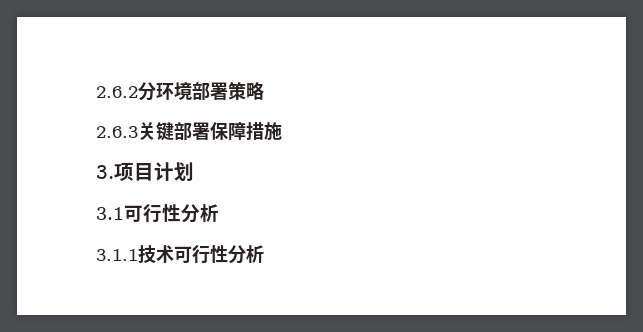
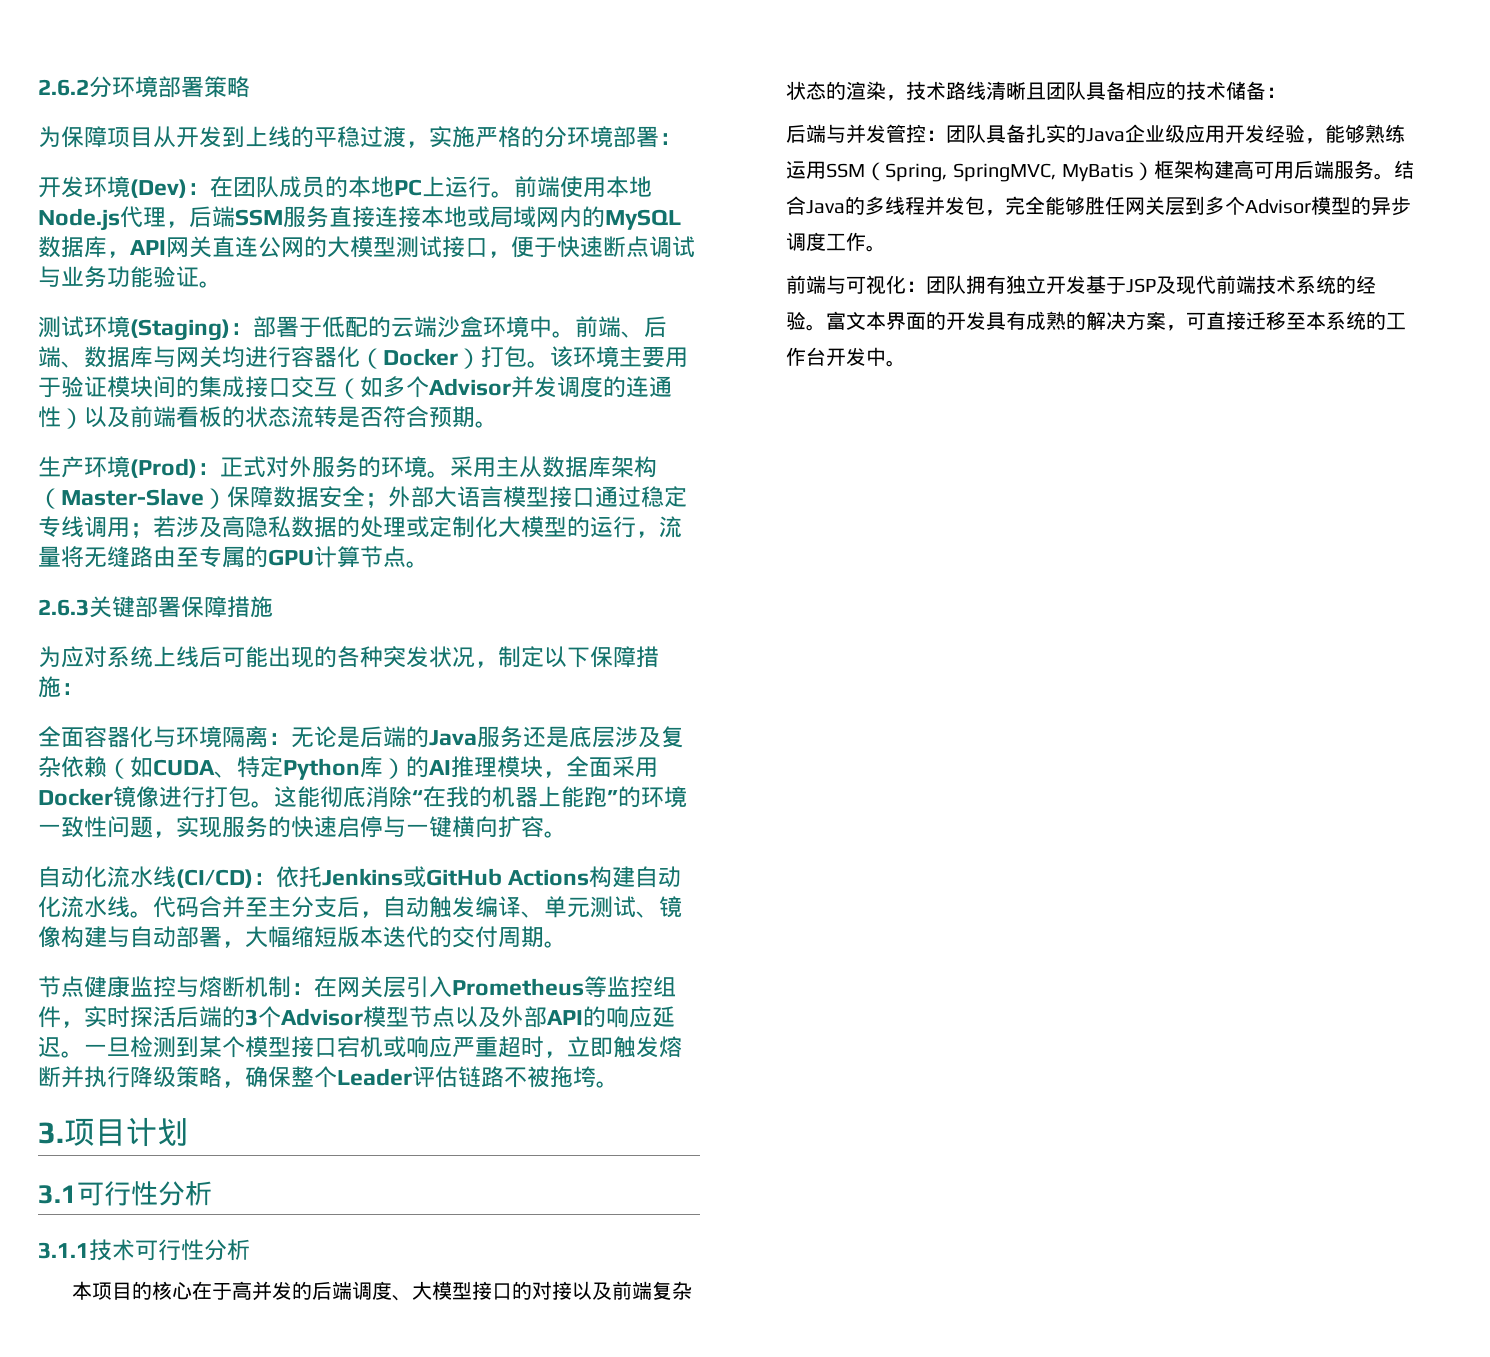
(264, 91) none -> [38,126,682,148] [38,176,652,198] [38,206,681,231] [38,236,695,258] [38,266,222,288] [38,316,667,341] [38,346,688,369] [38,376,672,399] [38,406,498,429] [38,456,657,478] [38,486,687,509] [38,516,682,538] [38,546,429,568] // 为保障项目从开发到上线的平稳过渡，实施严格的分环境部署： // 开发环境(Dev)：在团队成员的本地PC上运行。前端使用本地Node.js代理，后端SSM服务直接连接本地或局域网内的MySQL数据库，API网关直连公网的大模型测试接口，便于快速断点调试与业务功能验证。 // 测试环境(Staging)：部署于低配的云端沙盒环境中。前端、后端、数据库与网关均进行容器化（Docker）打包。该环境主要用于验证模块间的集成接口交互（如多个Advisor并发调度的连通性）以及前端看板的状态流转是否符合预期。 // 生产环境(Prod)：正式对外服务的环境。采用主从数据库架构（Master-Slave）保障数据安全；外部大语言模型接口通过稳定专线调用；若涉及高隐私数据的处理或定制化大模型的运行，流量将无缝路由至专属的GPU计算节点。
(282, 131) none -> [38,646,659,668] [38,676,84,698] [38,726,684,748] [38,756,658,780] [38,786,687,808] [38,816,567,838] [38,866,682,888] [38,896,682,918] [38,926,567,948] [38,976,676,998] [38,1006,675,1028] [38,1036,682,1058] [38,1066,619,1088] // 为应对系统上线后可能出现的各种突发状况，制定以下保障措施： // 全面容器化与环境隔离：无论是后端的Java服务还是底层涉及复杂依赖（如CUDA、特定Python库）的AI推理模块，全面采用Docker镜像进行打包。这能彻底消除“在我的机器上能跑”的环境一致性问题，实现服务的快速启停与一键横向扩容。 // 自动化流水线(CI/CD)：依托Jenkins或GitHub Actions构建自动化流水线。代码合并至主分支后，自动触发编译、单元测试、镜像构建与自动部署，大幅缩短版本迭代的交付周期。 // 节点健康监控与熔断机制：在网关层引入Prometheus等监控组件，实时探活后端的3个Advisor模型节点以及外部API的响应延迟。一旦检测到某个模型接口宕机或响应严重超时，立即触发熔断并执行降级策略，确保整个Leader评估链路不被拖垮。
(264, 254) none -> [72,1281,693,1301] [786,81,1287,101] [786,124,1406,144] [786,160,1414,182] [786,196,1412,216] [786,232,887,252] [786,275,1377,295] [786,311,1407,331] [786,347,907,367] // 本项目的核心在于高并发的后端调度、大模型接口的对接以及前端复杂状态的渲染，技术路线清晰且团队具备相应的技术储备： // 后端与并发管控：团队具备扎实的Java企业级应用开发经验，能够熟练运用SSM（Spring, SpringMVC, MyBatis）框架构建高可用后端服务。结合Java的多线程并发包，完全能够胜任网关层到多个Advisor模型的异步调度工作。 // 前端与可视化：团队拥有独立开发基于JSP及现代前端技术系统的经验。富文本界面的开发具有成熟的解决方案，可直接迁移至本系统的工作台开发中。

